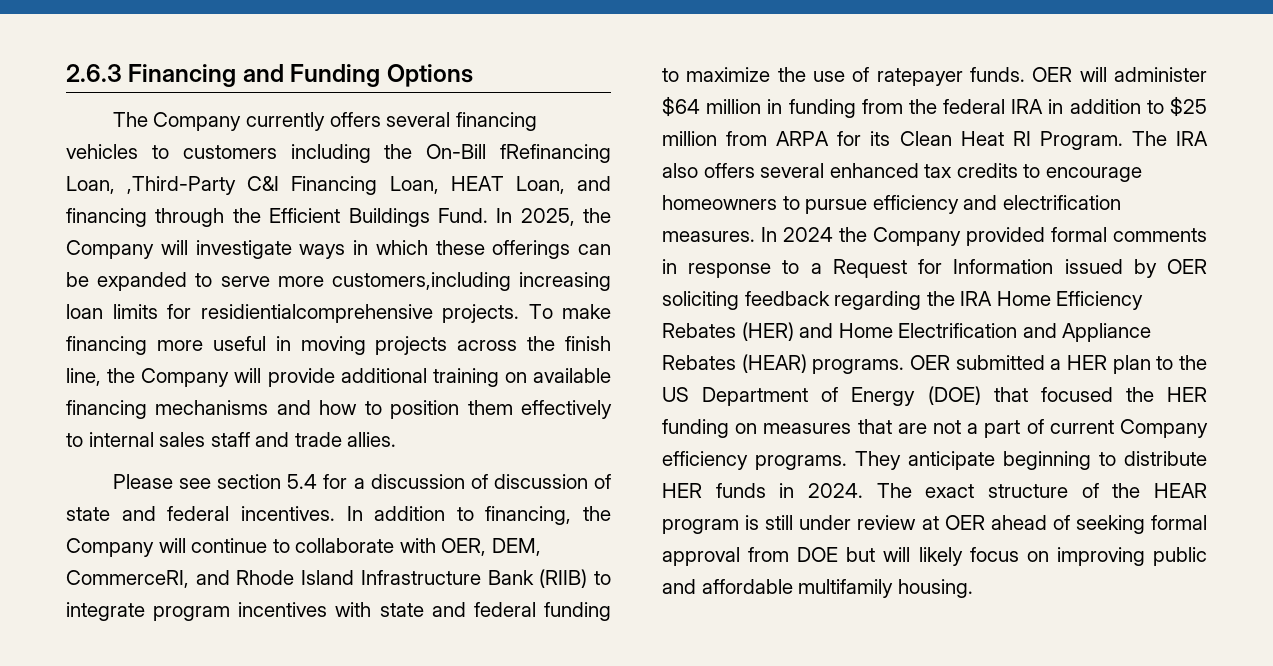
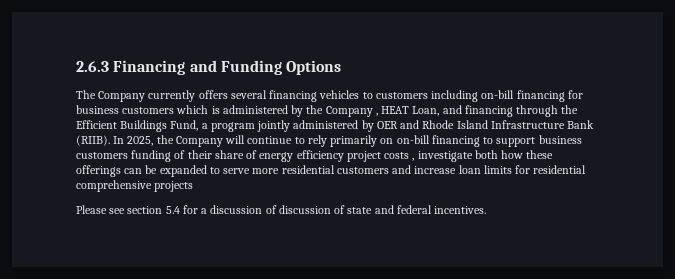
[384,144,611,163] [66,176,439,195] the On-Bill fRefinancing Loan, ,Third-Party C&I Financing Loan, -> [481,90,583,102] [76,105,378,117] on-bill financing for business customers which is administered by the Company ,
[437,208,488,223] Fund. -> [170,120,595,132] [76,135,110,146] Fund, a program jointly administered by OER and Rhode Island Infrastructure Bank (RIIB).
[195,240,428,259] investigate ways in which -> [247,135,582,147] [76,150,524,162] continue to rely primarily on on-bill financing to support business customers funding of their share of energy efficiency project costs , investigate both how
[331,272,611,291] [66,304,611,323] [66,336,611,355] [66,368,611,387] [66,400,612,419] [66,432,397,447] customers,including increasing loan limits for residientialcomprehensive projects. To make financing more useful in moving projects across the finish line, the Company will provide additional training on available financing mechanisms and how to position them effectively to internal sales staff and trade allies. -> [281,165,587,174] [76,180,194,192] residential customers and increase loan limits for residential comprehensive projects
[346,506,611,525] [66,538,541,557] [66,569,611,588] [66,602,612,621] [662,67,1207,86] [662,96,1207,118] [662,131,1208,150] [662,163,1142,182] [662,195,1121,214] [662,227,1207,246] [662,259,1207,278] [662,291,1144,310] [662,322,1152,342] [662,354,1207,374] [662,386,1207,406] [662,419,1208,438] [662,451,1207,470] [662,483,1207,498] [662,515,1207,534] [662,547,1208,566] [662,579,973,598] In addition to financing, the Company will continue to collaborate with OER, DEM, CommerceRI, and Rhode Island Infrastructure Bank (RIIB) to integrate program incentives with state and federal funding to maximize the use of ratepayer funds. OER will administer $64 million in funding from the federal IRA in addition to $25 million from ARPA for its Clean Heat RI Program. The IRA also offers several enhanced tax credits to encourage homeowners to pursue efficiency and electrification measures. In 2024 the Company provided formal comments in response to a Request for Information issued by OER soliciting feedback regarding the IRA Home Efficiency Rebates (HER) and Home Electrification and Appliance Rebates (HEAR) programs. OER submitted a HER plan to the US Department of Energy (DOE) that focused the HER funding on measures that are not a part of current Company efficiency programs. They anticipate beginning to distribute HER funds in 2024. The exact structure of the HEAR program is still under review at OER ahead of seeking formal approval from DOE but will likely focus on improving public and affordable multifamily housing. -> (487, 210) none

